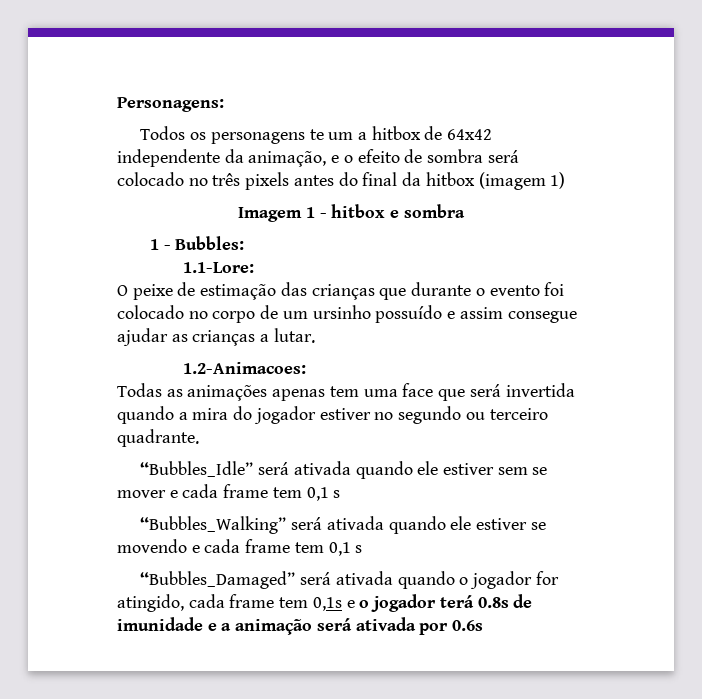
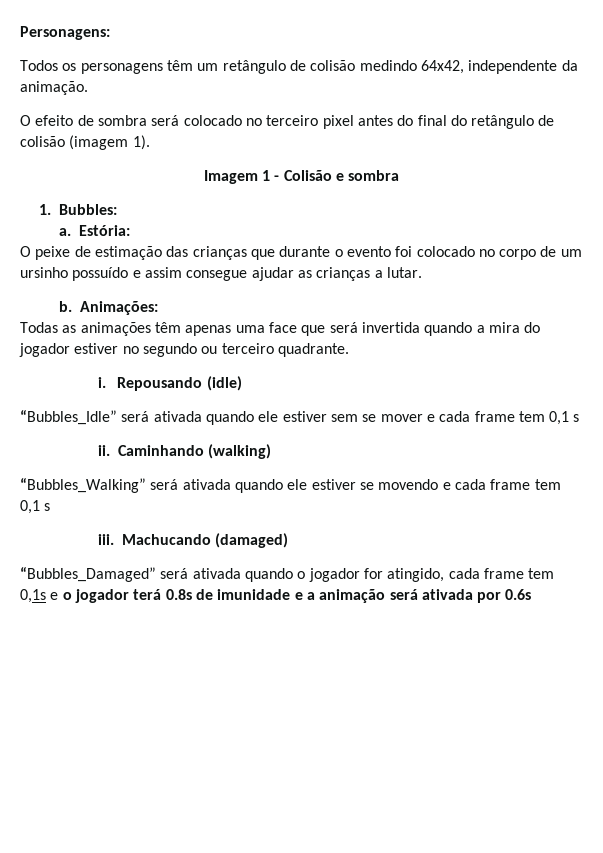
[309,126,493,140] [117,149,353,167] te um a hitbox de 64x42 independente da animação, e o -> [166,60,578,74] [20,81,88,95] [20,115,31,126] têm um retângulo de colisão medindo 64x42, independente da animação. // O
[212,172,290,190] três pixels -> [266,115,354,129] terceiro pixel
[402,172,566,190] da hitbox (imagem 1) -> [450,115,555,129] [20,135,150,150] do retângulo de colisão (imagem 1).
[331,204,386,218] hitbox -> [283,170,332,181] Colisão
[149,239,171,250] 1 - -> [39,204,52,215] 1.
[182,262,254,273] 1.1-Lore: -> [58,225,130,236] a. Estória:
[182,362,306,374] 1.2-Animacoes: -> [58,301,158,315] b. Animações:
[272,386,359,401] apenas tem -> [154,322,232,336] têm apenas
(199, 438) none -> [97,376,242,391] // i. Repousando (idle)
(341, 494) none -> [97,444,272,459] // ii. Caminhando (walking)
(363, 549) none -> [97,533,289,548] // iii. Machucando (damaged)

